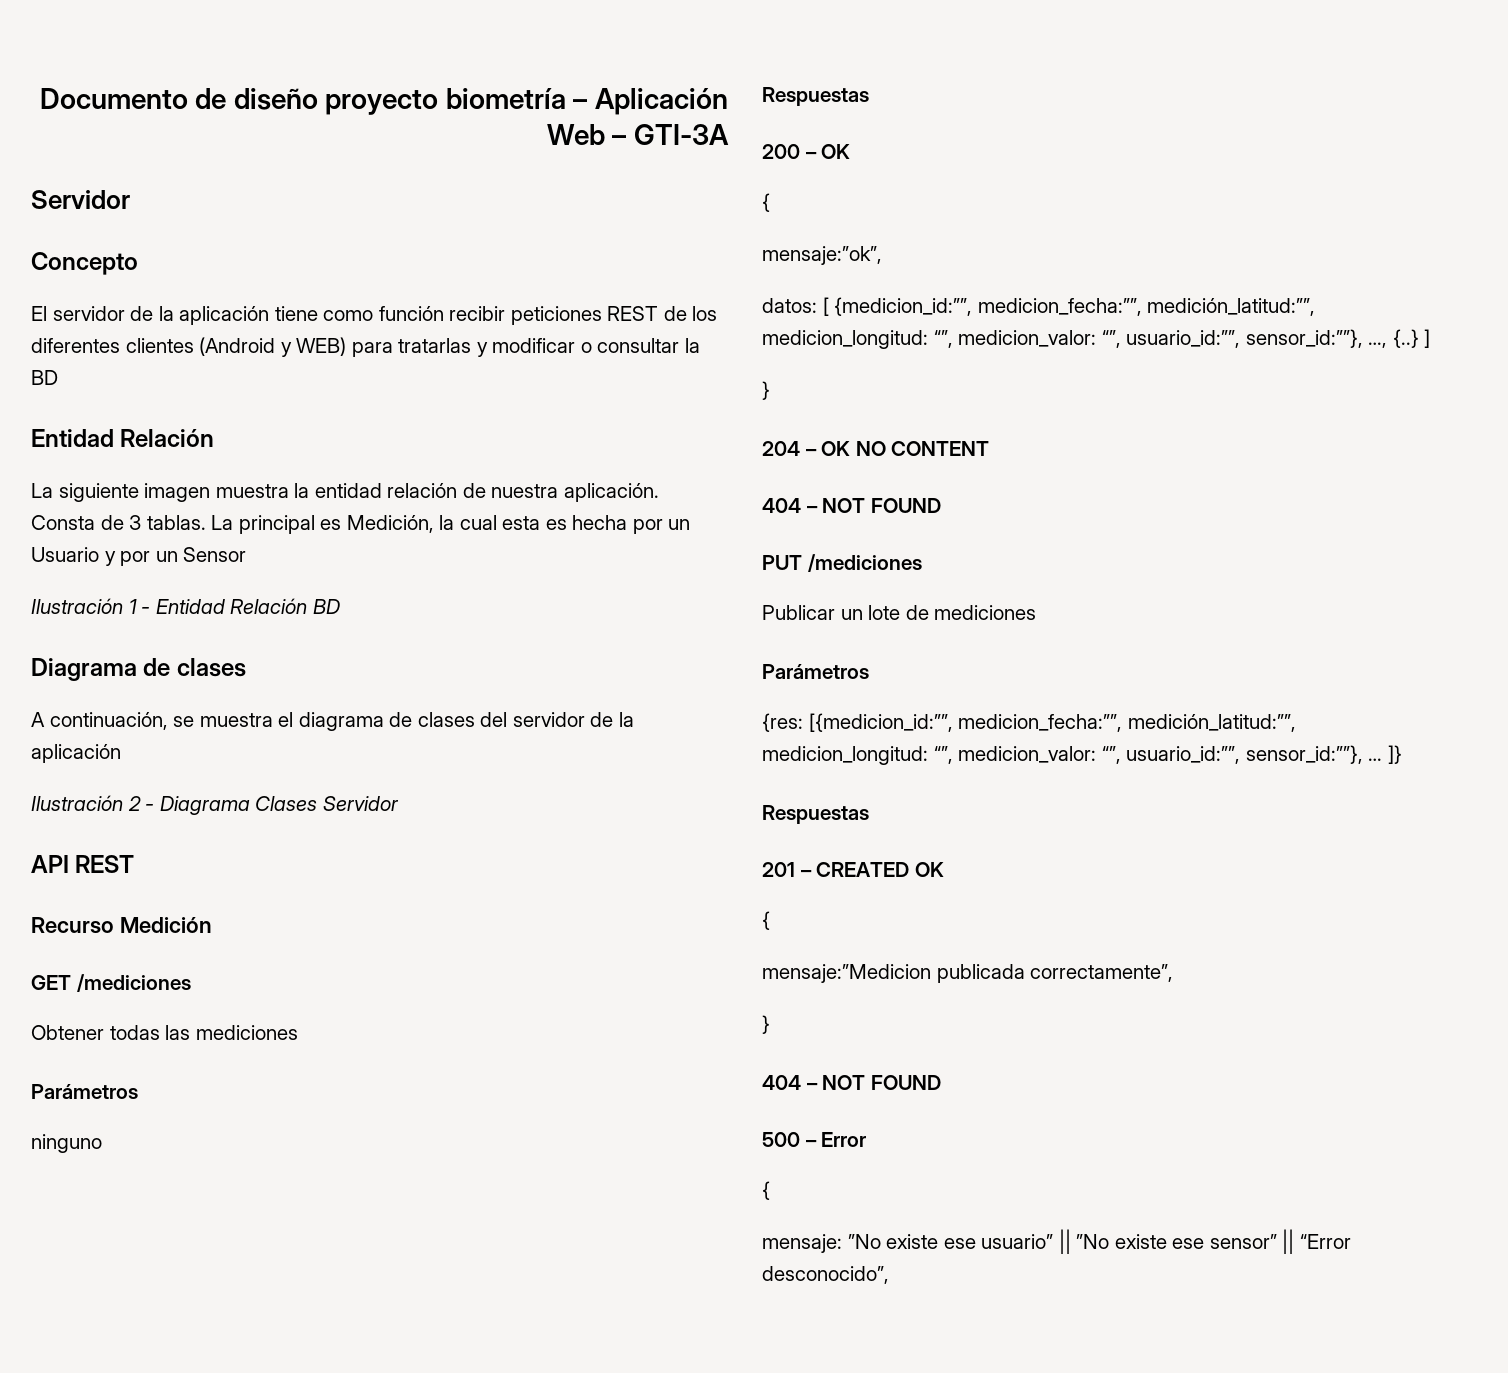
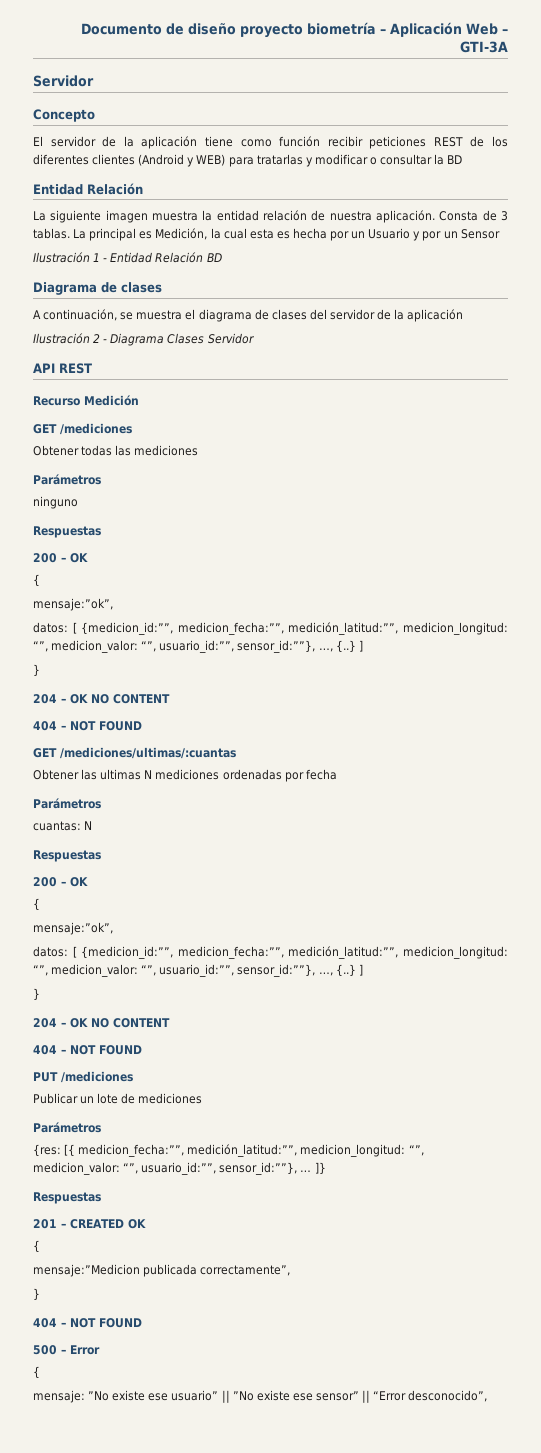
(941, 505) none -> [33,747,236,759] [33,769,337,782] [33,798,101,809] [33,821,93,831] [33,850,101,862] [33,877,88,887] [33,898,40,910] [33,922,113,935] [33,946,508,959] [33,964,363,977] [33,988,40,1000] [33,1018,170,1028] [33,1045,142,1055] // GET /mediciones/ultimas/:cuantas // Obtener las ultimas N mediciones ordenadas por fecha // Parámetros // cuantas: N // Respuestas // 200 – OK // { // mensaje:”ok”, // datos: [ {medicion_id:””, medicion_fecha:””, medición_latitud:””, medicion_longitud: “”, medicion_valor: “”, usuario_id:””, sensor_id:””}, …, {..} ] // } // 204 – OK NO CONTENT // 404 – NOT FOUND
[808,713,953,732] [{medicion_id:””, -> [64,1144,76,1156] [{

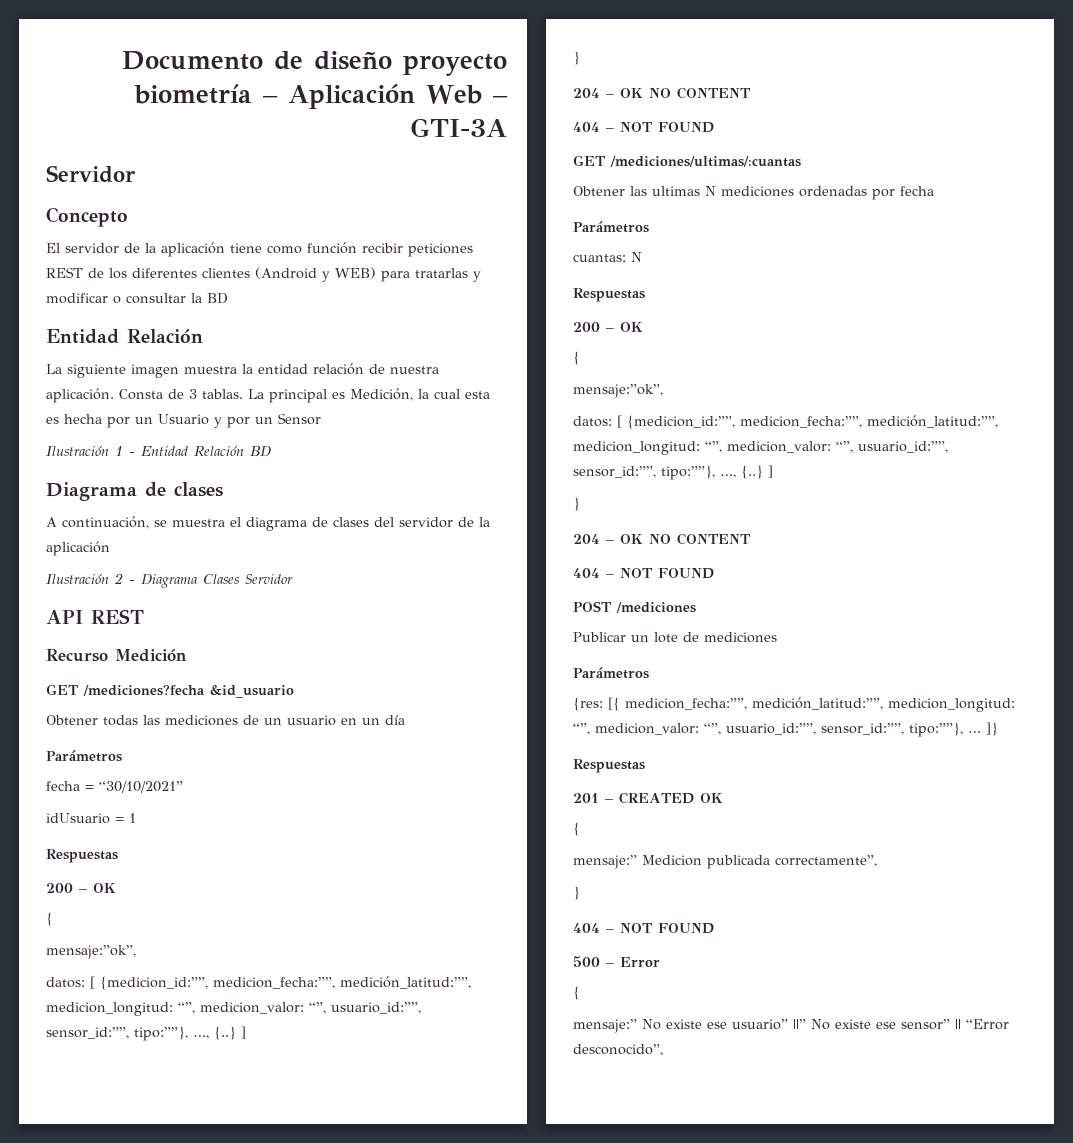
[60,423,132,435] /mediciones -> [83,685,294,698] /mediciones?fecha &id_usuario
[33,474,101,485] [33,496,78,509] // Parámetros // ninguno -> [243,715,405,726] [46,750,122,762] [46,781,183,793] [46,813,136,824] de un usuario en un día // Parámetros // fecha = “30/10/2021” // idUsuario = 1
[237,640,316,653] sensor_id:””}, -> [46,1026,188,1041] sensor_id:””, tipo:””},
[237,964,316,977] sensor_id:””}, -> [573,465,715,480] sensor_id:””, tipo:””},
[33,1072,58,1082] PUT -> [573,601,612,612] POST
[219,1162,298,1175] sensor_id:””}, -> [821,722,963,737] sensor_id:””, tipo:””},
[33,1264,140,1277] mensaje:”Medicion -> [573,855,702,869] mensaje:” Medicion
[33,1390,110,1403] mensaje: ”No -> [573,1019,661,1033] mensaje:” No
[221,1390,254,1403] || ”No -> [793,1019,830,1030] ||” No

